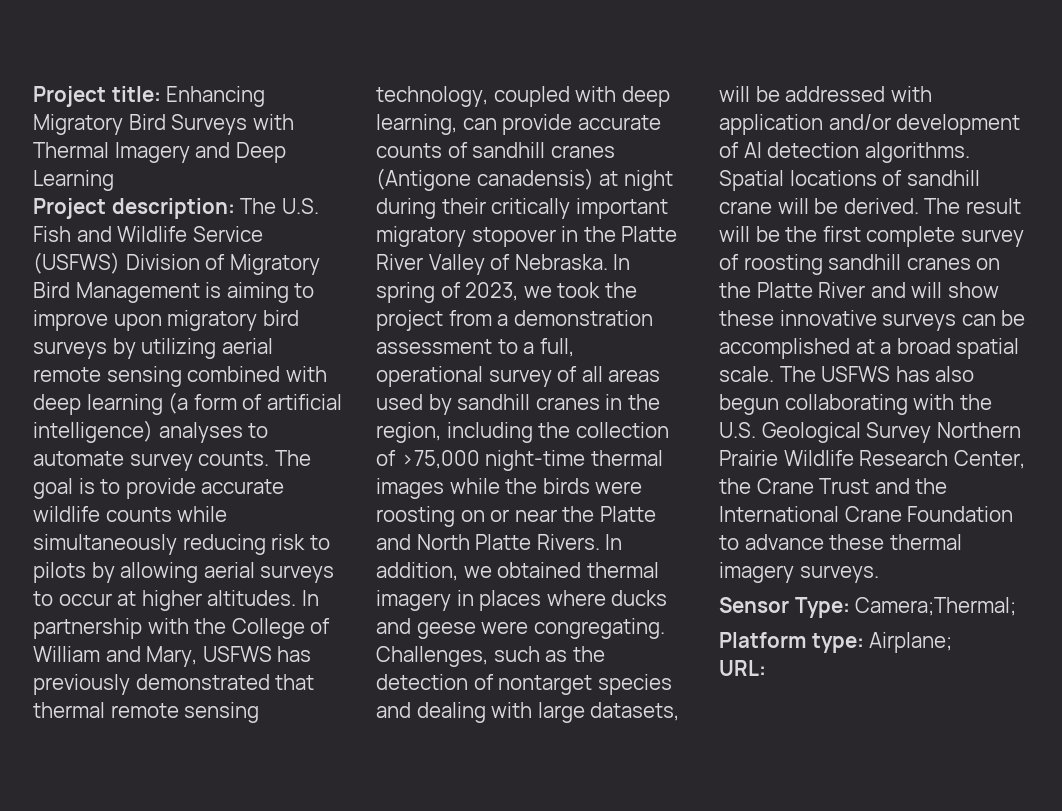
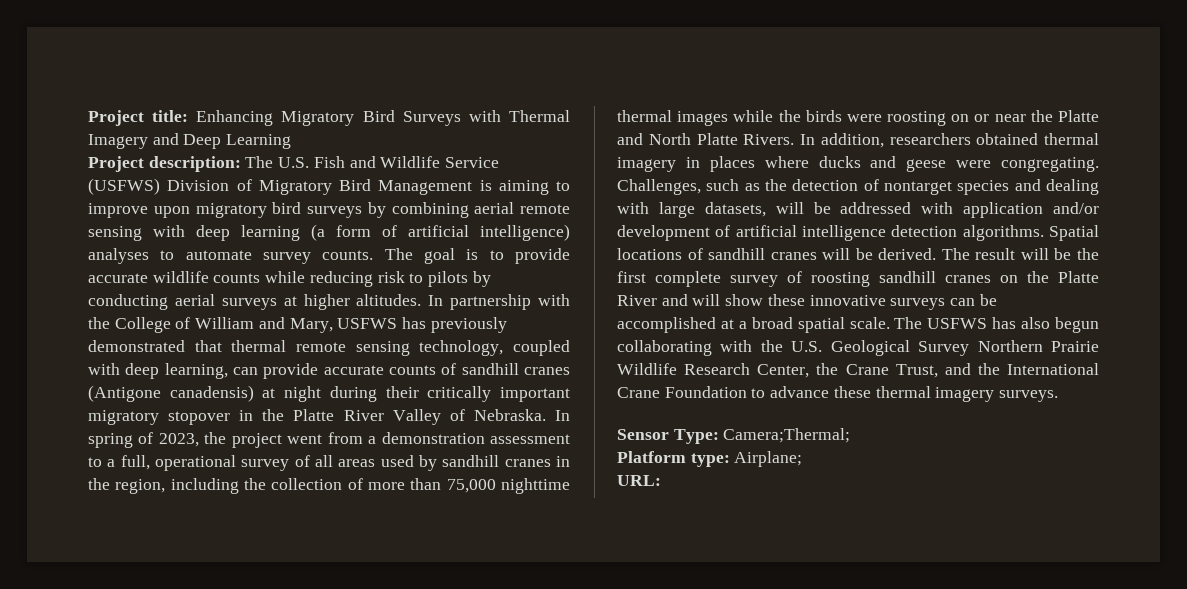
[141,338,217,359] utilizing -> [391,202,469,218] combining
[187,366,281,382] combined -> (142, 233) none
[33,534,177,555] simultaneously -> (306, 277) none
[120,562,199,583] allowing -> [88,294,168,310] conducting
[33,591,112,606] to occur -> (277, 304) none
[523,282,601,298] we took -> (199, 440) none
(443, 320) none -> [287,434,323,444] went
[400,450,586,471] >75,000 night-time -> [368,478,570,494] more than 75,000 nighttime
[463,566,492,578] we -> [889,133,971,145] researchers
[743,142,762,158] AI -> [735,225,886,241] artificial intelligence
[719,201,772,214] crane -> [770,252,817,260] cranes
[819,478,870,494] Trust -> [895,364,938,378] Trust,

